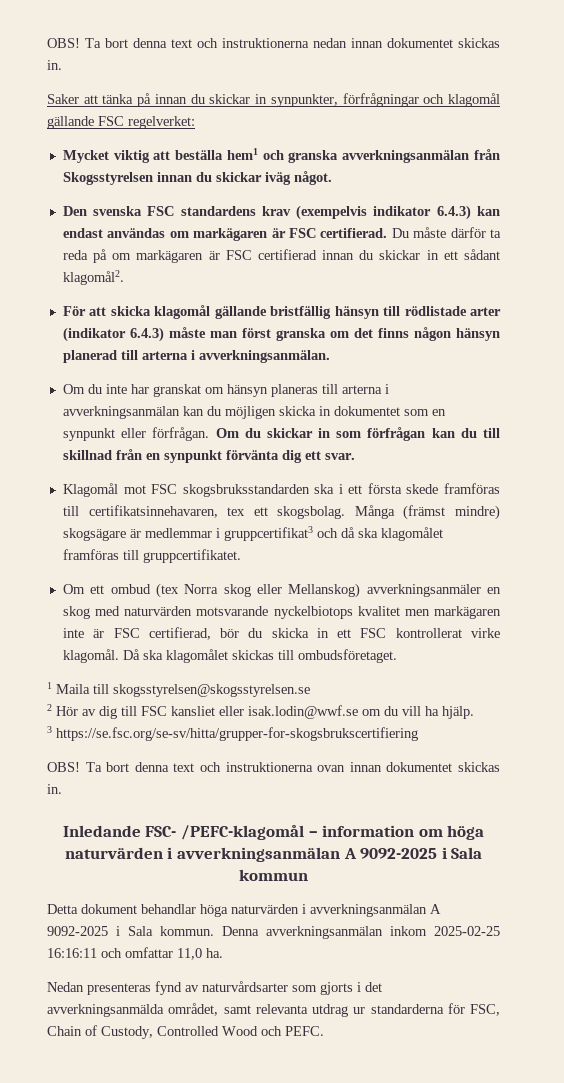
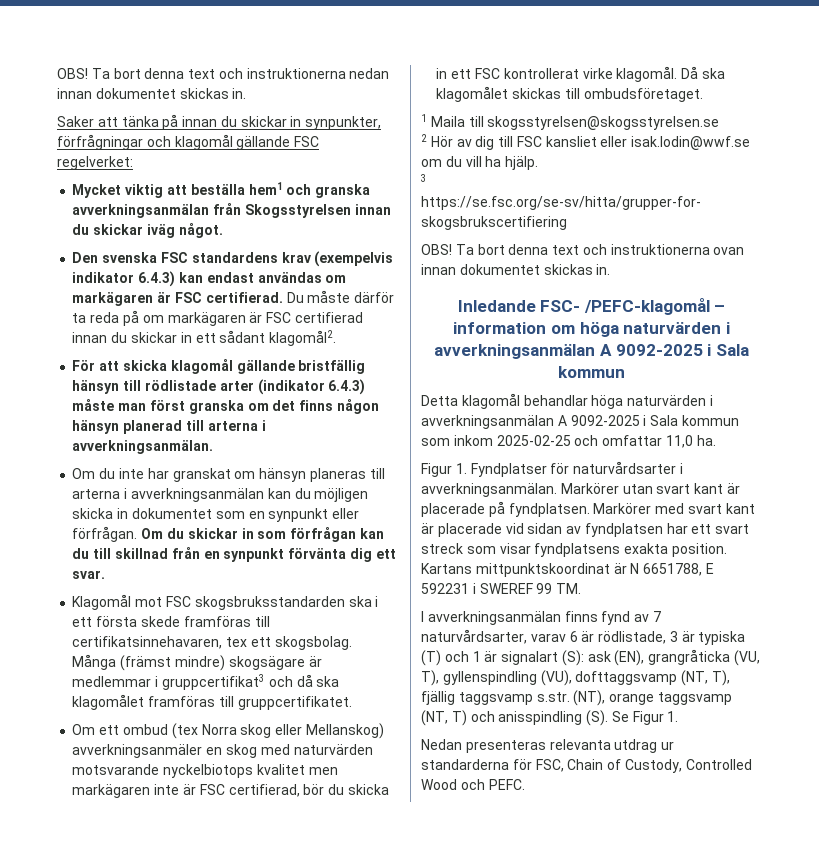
[81,904,137,914] dokument -> [461,393,520,409] klagomål
[160,926,383,939] kommun. Denna avverkningsanmälan -> [681,415,739,426] [421,438,450,446] kommun som
[47,948,97,958] 16:16:11 -> (571, 440) none
[47,981,382,995] [47,1003,251,1017] Nedan presenteras fynd av naturvårdsarter som gjorts i det avverkningsanmälda området, samt -> [421,461,683,477] [421,483,740,497] [421,501,755,517] [421,523,750,537] [421,543,727,557] [421,563,714,577] [421,583,582,594] [421,611,661,625] [421,629,746,645] [421,649,761,666] [421,670,730,686] [421,690,732,706] [421,710,679,726] [421,739,546,753] Figur 1. Fyndplatser för naturvårdsarter i avverkningsanmälan. Markörer utan svart kant är placerade på fyndplatsen. Markörer med svart kant är placerade vid sidan av fyndplatsen har ett svart streck som visar fyndplatsens exakta position. Kartans mittpunktskoordinat är N 6651788, E 592231 i SWEREF 99 TM. // I avverkningsanmälan finns fynd av 7 naturvårdsarter, varav 6 är rödlistade, 3 är typiska (T) och 1 är signalart (S): ask (EN), grangråticka (VU, T), gyllenspindling (VU), dofttaggsvamp (NT, T), fjällig taggsvamp s.str. (NT), orange taggsvamp (NT, T) och anisspindling (S). Se Figur 1. // Nedan presenteras

